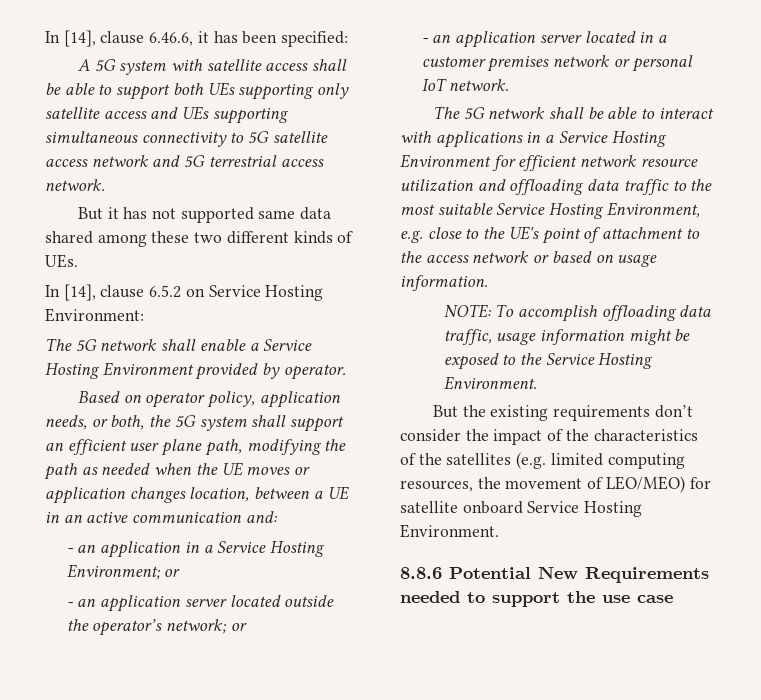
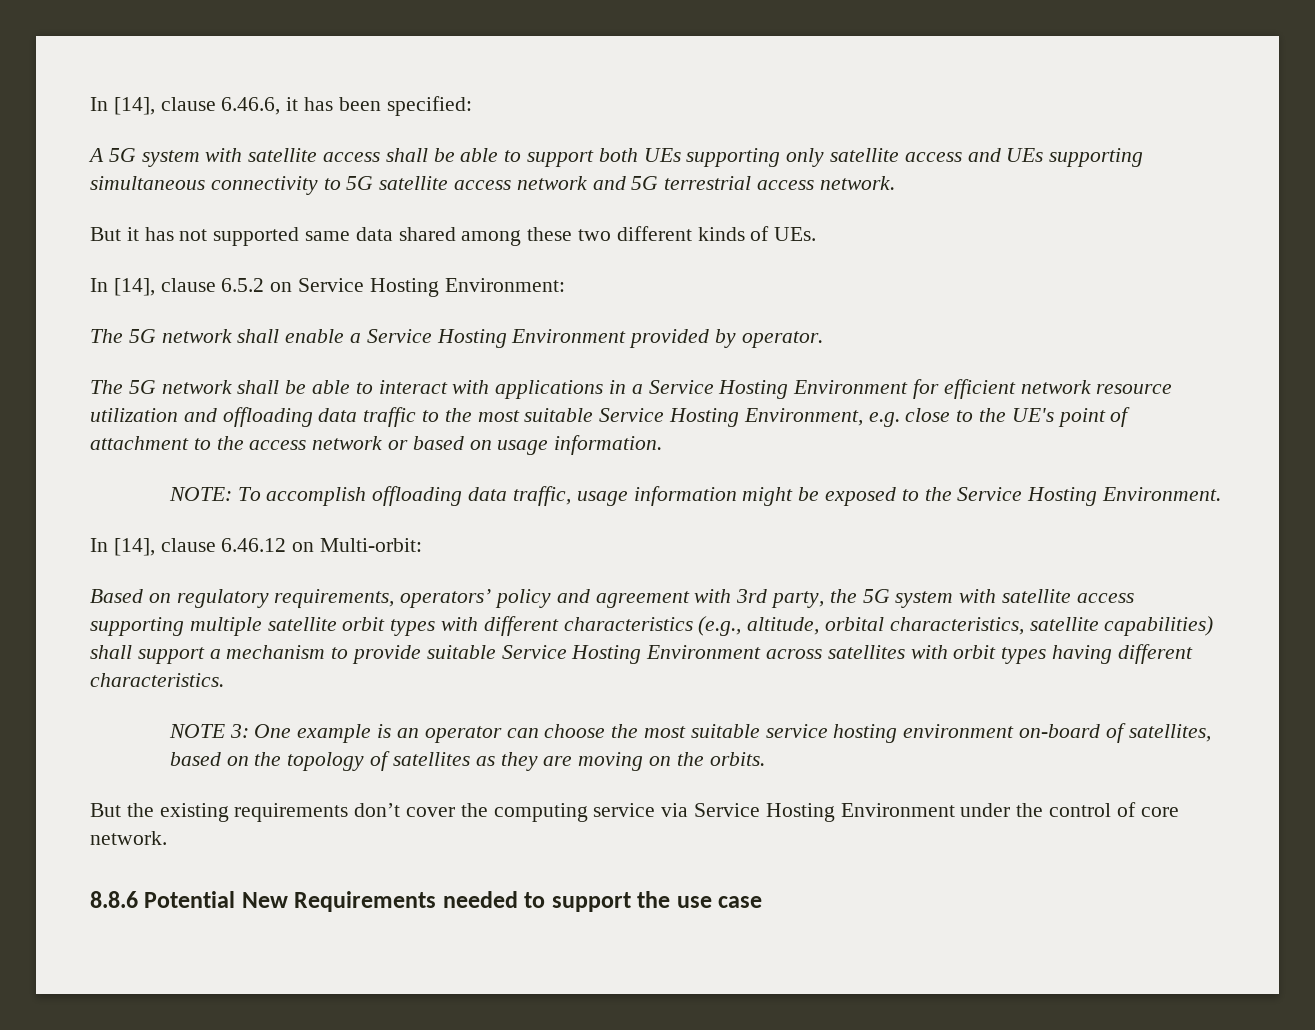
[77,391,341,408] [45,415,345,432] [45,439,347,456] [44,462,311,480] [45,486,349,504] [45,511,278,523] [66,541,326,558] [66,564,181,580] [66,595,335,612] [66,619,247,636] [421,31,668,48] [421,55,693,72] [421,78,510,91] // Based on operator policy, application needs, or both, the 5G system shall support an efficient user plane path, modifying the path as needed when the UE moves or application changes location, between a UE in an active communication and: // - an application in a Service Hosting Environment; or // - an application server located outside the operator’s network; or // - an application server located in a customer premises network or personal IoT network. -> (823, 339) none
(537, 383) none -> [90,538,423,556] [90,589,1134,608] [90,616,1214,636] [90,644,1193,664] [90,673,224,687] [168,723,1211,743] [169,751,765,771] // In [14], clause 6.46.12 on Multi-orbit: // Based on regulatory requirements, operators’ policy and agreement with 3rd party, the 5G system with satellite access supporting multiple satellite orbit types with different characteristics (e.g., altitude, orbital characteristics, satellite capabilities) shall support a mechanism to provide suitable Service Hosting Environment across satellites with orbit types having different characteristics. // NOTE 3: One example is an operator can choose the most suitable service hosting environment on-board of satellites, based on the topology of satellites as they are moving on the orbits.
[400,429,698,445] [400,452,685,469] [400,476,711,493] [400,501,643,517] [400,524,499,538] consider the impact of the characteristics of the satellites (e.g. limited computing resources, the movement of LEO/MEO) for satellite onboard Service Hosting Environment. -> [406,802,1179,822] [90,831,167,845] cover the computing service via Service Hosting Environment under the control of core network.

